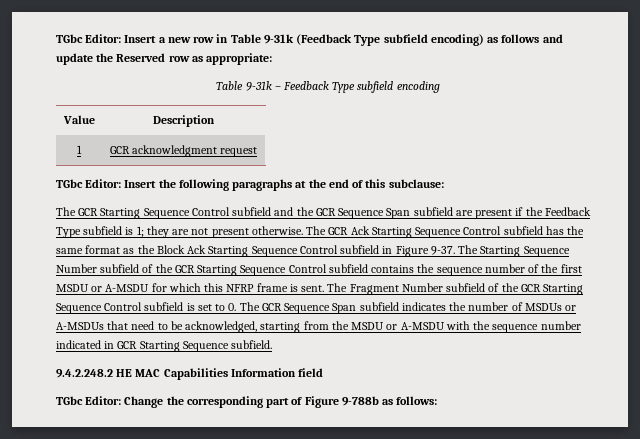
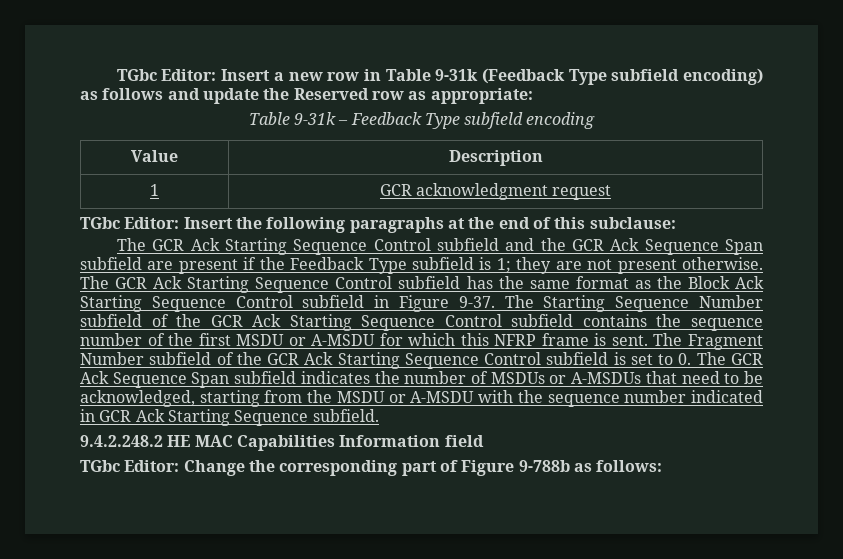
(99, 212) none -> [190,238,220,251] Ack
(336, 212) none -> [610,238,640,251] Ack
(195, 269) none -> [252,314,282,327] Ack
(541, 288) none -> [304,352,334,365] Ack
(282, 307) none -> [80,371,109,384] Ack
(138, 345) none -> [135,409,165,422] Ack

